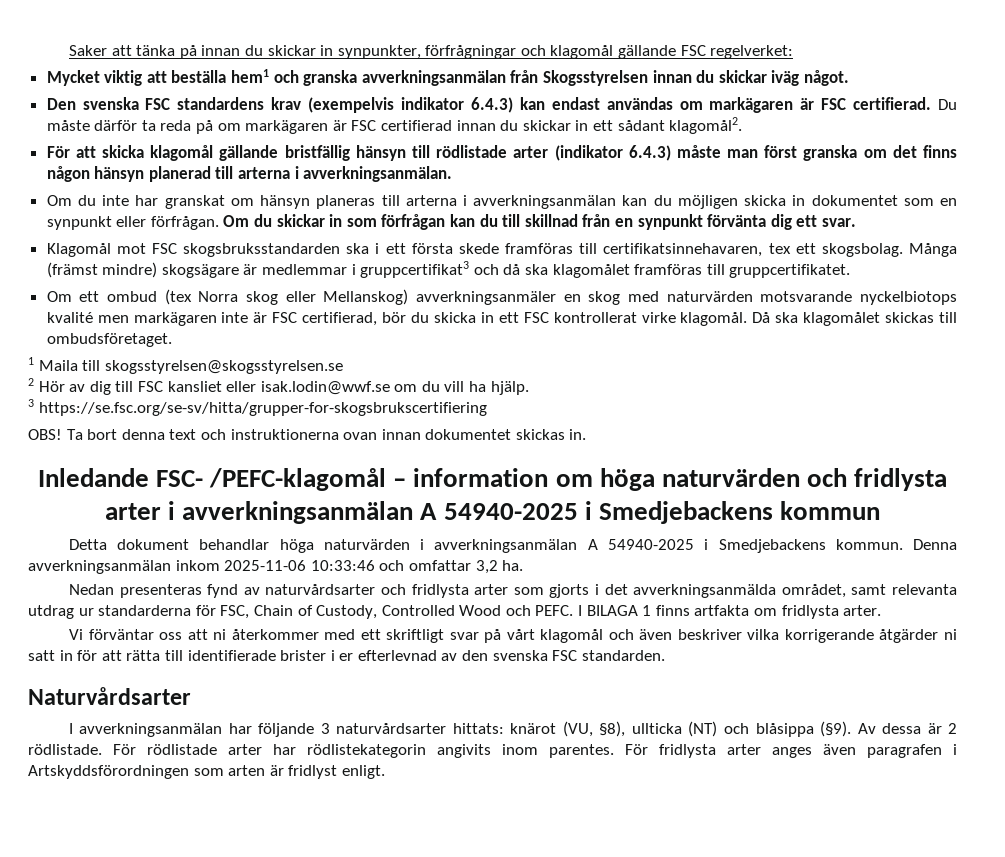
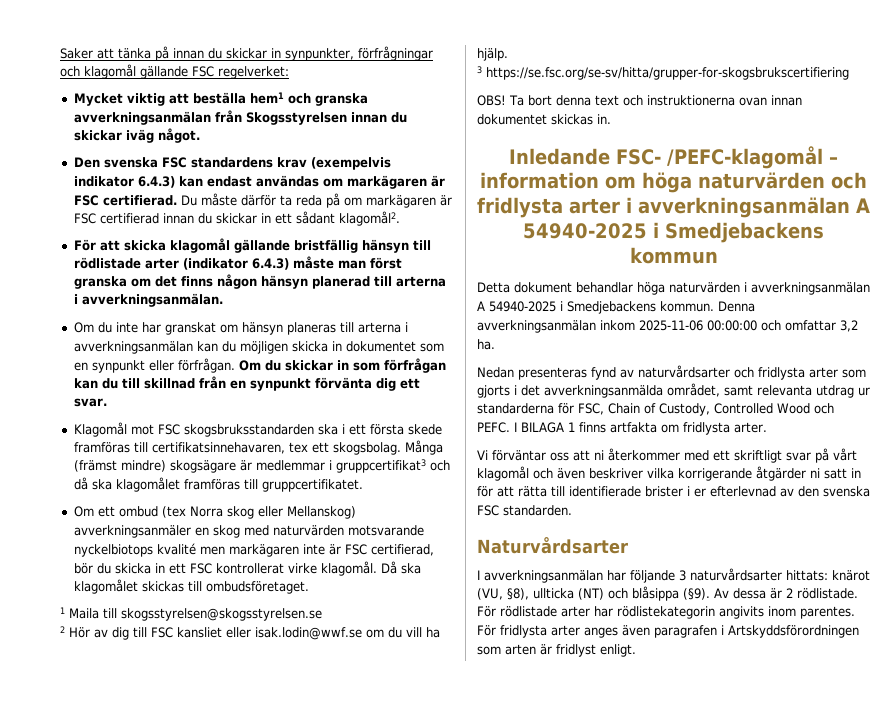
[310,560,375,571] 10:33:46 -> [707,320,757,331] 00:00:00

